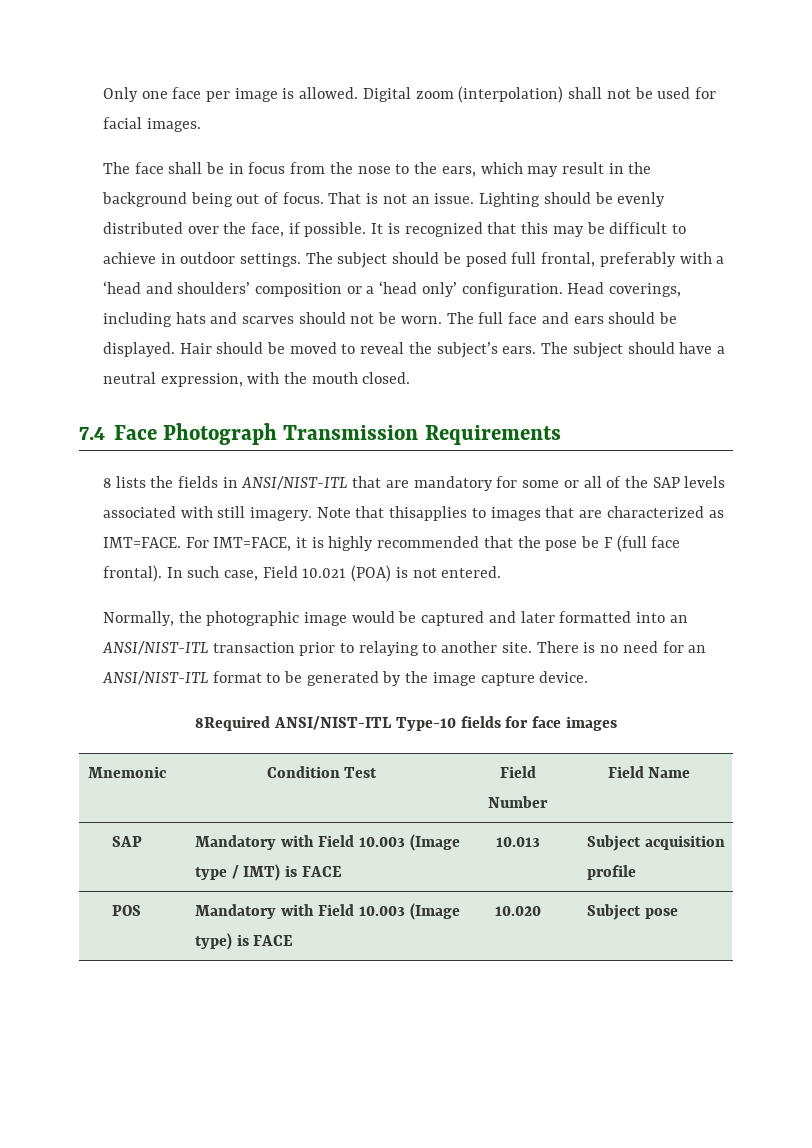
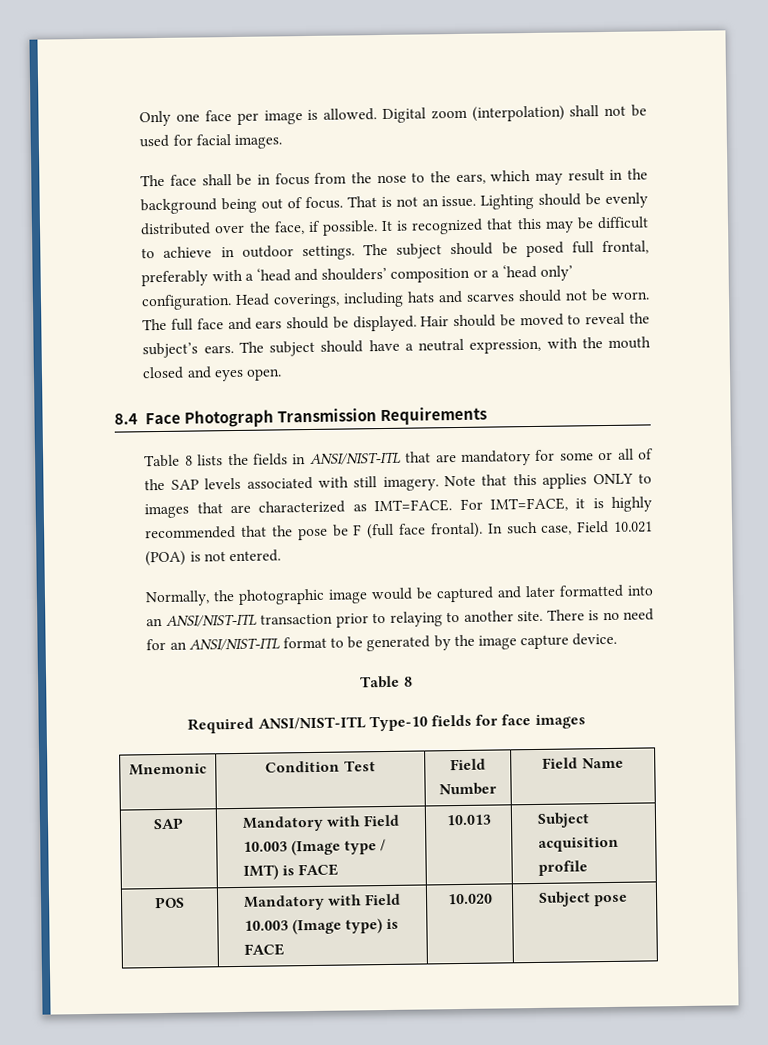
[362,372,411,384] [79,427,105,440] closed. // 7.4 -> [142,366,282,382] [114,413,138,425] closed and eyes open. // 8.4
(561, 435) none -> [144,454,181,468] Table
[389,506,468,521] thisapplies -> [512,473,633,489] this applies ONLY
[195,716,271,731] 8Required -> [360,675,413,689] [187,717,255,734] Table 8 // Required

